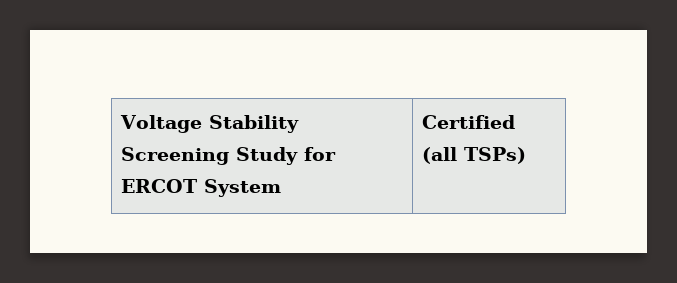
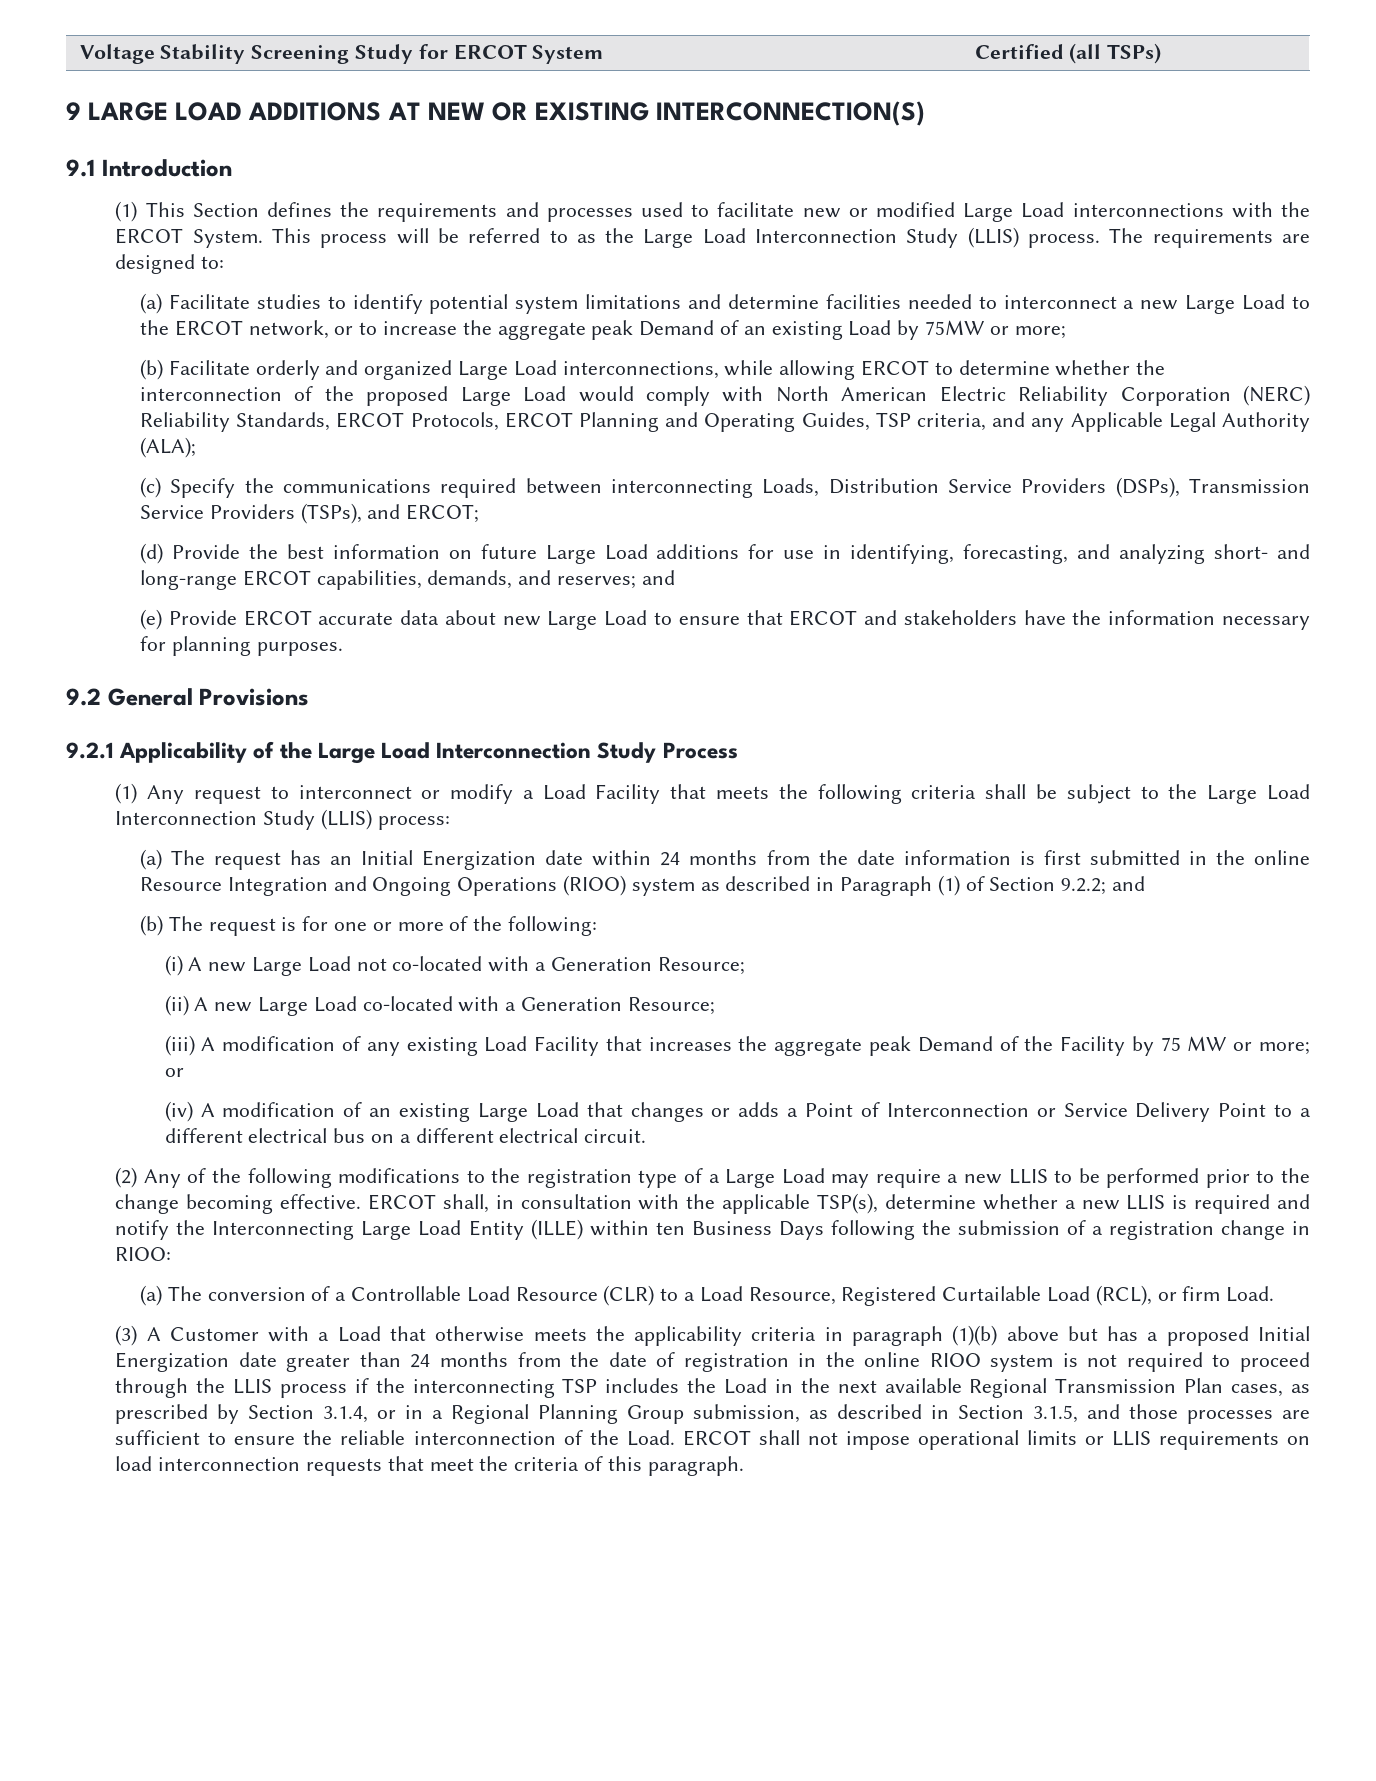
(526, 155) none -> [66,101,926,126] [66,159,232,177] [115,201,1311,222] [115,227,1310,248] [115,254,225,274] [139,293,1310,314] [139,320,1066,340] [139,359,1166,380] [139,385,1310,406] [139,412,1310,432] [139,437,196,458] [139,477,1310,498] [139,503,480,524] [139,543,1311,564] [139,570,675,590] [139,609,1311,630] [139,636,343,656] [66,688,310,706] [66,741,738,764] [115,783,1310,804] [115,809,450,830] [139,849,1311,870] [139,875,1146,896] [139,915,598,936] [164,955,745,976] [164,995,715,1016] [164,1035,1311,1056] [164,1068,184,1077] [164,1101,1311,1122] [164,1128,647,1143] [115,1167,1310,1188] [115,1193,1310,1214] [115,1219,1310,1240] [115,1247,172,1261] [139,1285,1275,1306] [115,1325,1310,1346] [115,1352,1310,1372] [115,1378,1310,1398] [115,1404,1311,1424] [115,1430,1310,1450] [115,1456,744,1476] // 9 LARGE LOAD ADDITIONS AT NEW OR EXISTING INTERCONNECTION(S) // 9.1 Introduction // (1) This Section defines the requirements and processes used to facilitate new or modified Large Load interconnections with the ERCOT System. This process will be referred to as the Large Load Interconnection Study (LLIS) process. The requirements are designed to: // (a) Facilitate studies to identify potential system limitations and determine facilities needed to interconnect a new Large Load to the ERCOT network, or to increase the aggregate peak Demand of an existing Load by 75MW or more; // (b) Facilitate orderly and organized Large Load interconnections, while allowing ERCOT to determine whether the interconnection of the proposed Large Load would comply with North American Electric Reliability Corporation (NERC) Reliability Standards, ERCOT Protocols, ERCOT Planning and Operating Guides, TSP criteria, and any Applicable Legal Authority (ALA); // (c) Specify the communications required between interconnecting Loads, Distribution Service Providers (DSPs), Transmission Service Providers (TSPs), and ERCOT; // (d) Provide the best information on future Large Load additions for use in identifying, forecasting, and analyzing short- and long-range ERCOT capabilities, demands, and reserves; and // (e) Provide ERCOT accurate data about new Large Load to ensure that ERCOT and stakeholders have the information necessary for planning purposes. // 9.2 General Provisions // 9.2.1 Applicability of the Large Load Interconnection Study Process // (1) Any request to interconnect or modify a Load Facility that meets the following criteria shall be subject to the Large Load Interconnection Study (LLIS) process: // (a) The request has an Initial Energization date within 24 months from the date information is first submitted in the online Resource Integration and Ongoing Operations (RIOO) system as described in Paragraph (1) of Section 9.2.2; and // (b) The request is for one or more of the following: // (i) A new Large Load not co-located with a Generation Resource; // (ii) A new Large Load co-located with a Generation Resource; // (iii) A modification of any existing Load Facility that increases the aggregate peak Demand of the Facility by 75 MW or more; or // (iv) A modification of an existing Large Load that changes or adds a Point of Interconnection or Service Delivery Point to a different electrical bus on a different electrical circuit. // (2) Any of the following modifications to the registration type of a Large Load may require a new LLIS to be performed prior to the change becoming effective. ERCOT shall, in consultation with the applicable TSP(s), determine whether a new LLIS is required and notify the Interconnecting Large Load Entity (ILLE) within ten Business Days following the submission of a registration change in RIOO: // (a) The conversion of a Controllable Load Resource (CLR) to a Load Resource, Registered Curtailable Load (RCL), or firm Load. // (3) A Customer with a Load that otherwise meets the applicability criteria in paragraph (1)(b) above but has a proposed Initial Energization date greater than 24 months from the date of registration in the online RIOO system is not required to proceed through the LLIS process if the interconnecting TSP includes the Load in the next available Regional Transmission Plan cases, as prescribed by Section 3.1.4, or in a Regional Planning Group submission, as described in Section 3.1.5, and those processes are sufficient to ensure the reliable interconnection of the Load. ERCOT shall not impose operational limits or LLIS requirements on load interconnection requests that meet the criteria of this paragraph.

